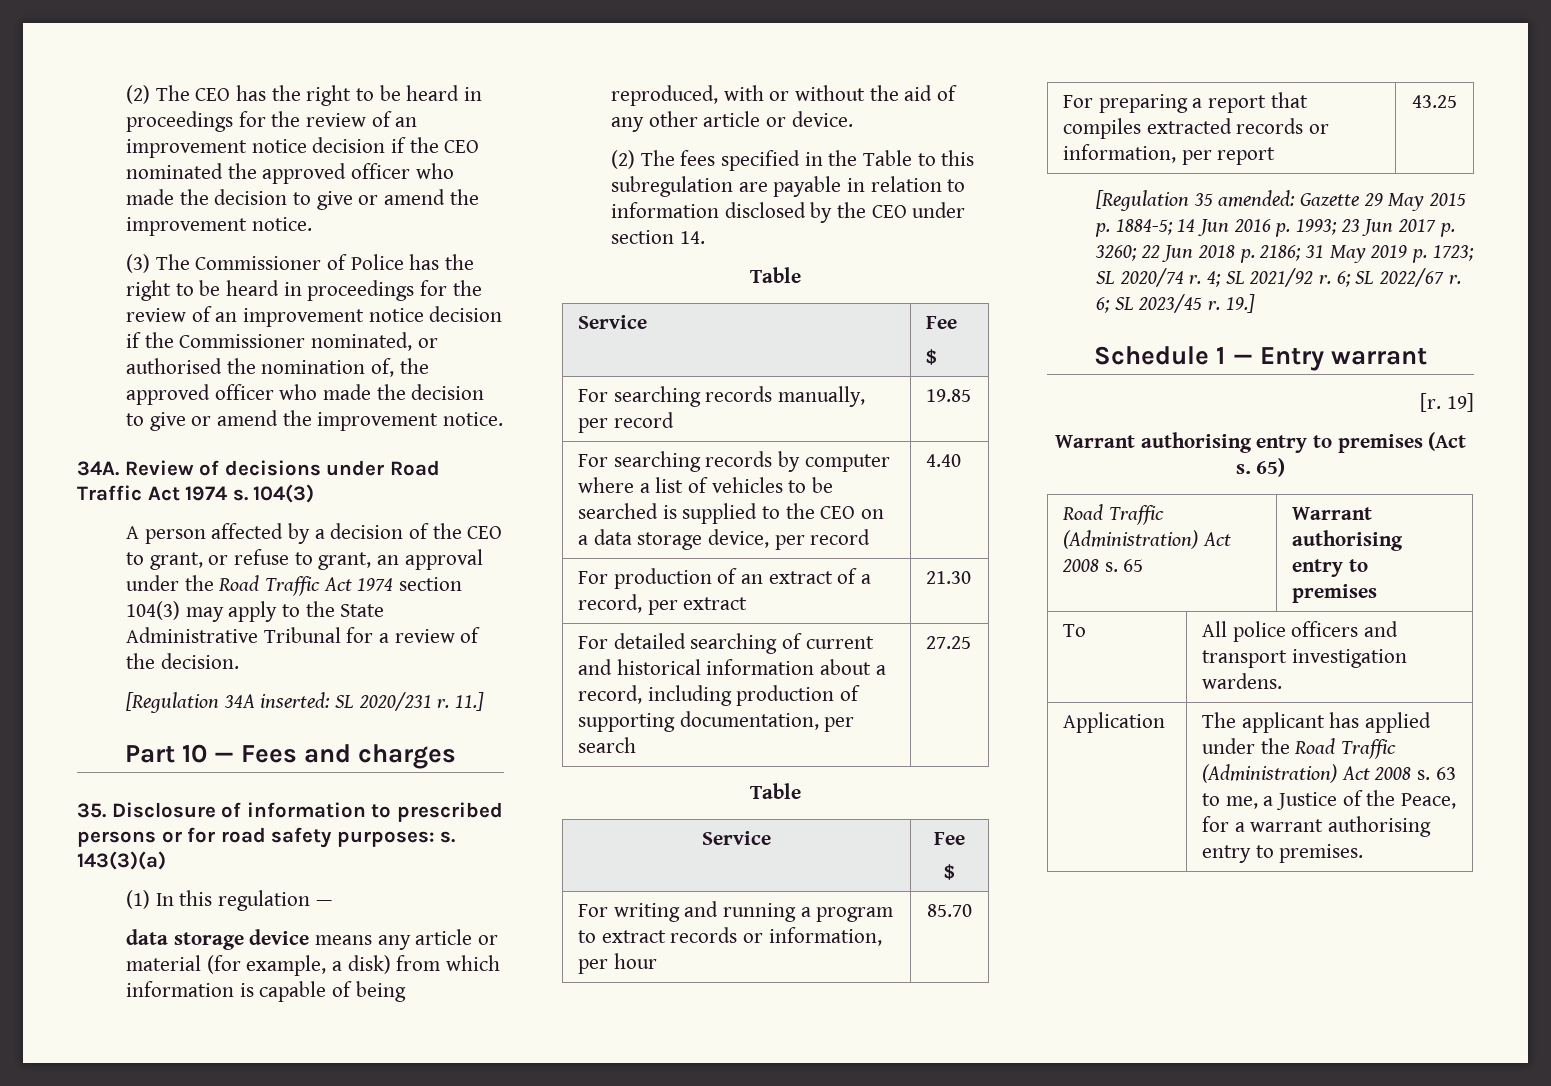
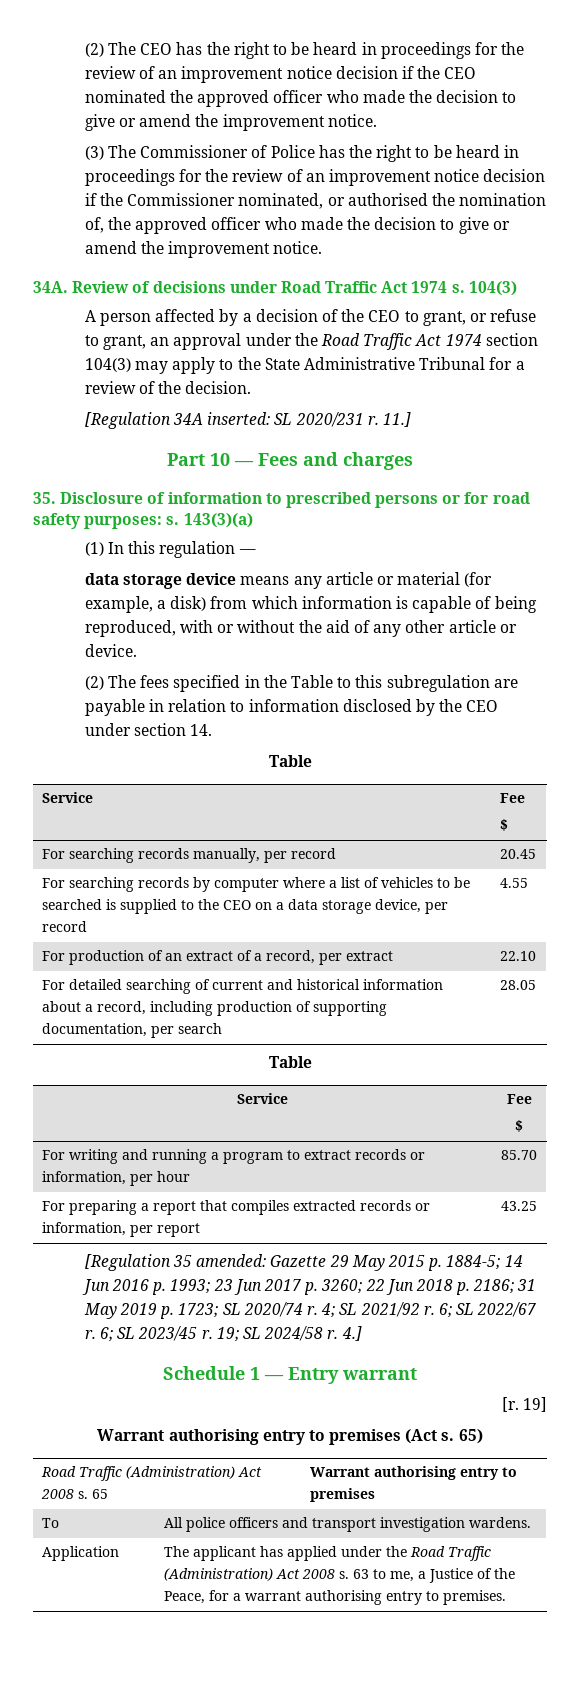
[925,389,971,402] 19.85 -> [499,849,536,859] 20.45
[925,454,961,467] 4.40 -> [499,878,528,888] 4.55
[925,571,971,584] 21.30 -> [499,951,536,961] 22.10
[925,636,971,649] 27.25 -> [499,980,536,990] 28.05
[1225,294,1255,313] 19.] -> [216,1326,362,1342] 19; SL 2024/58 r. 4.]

